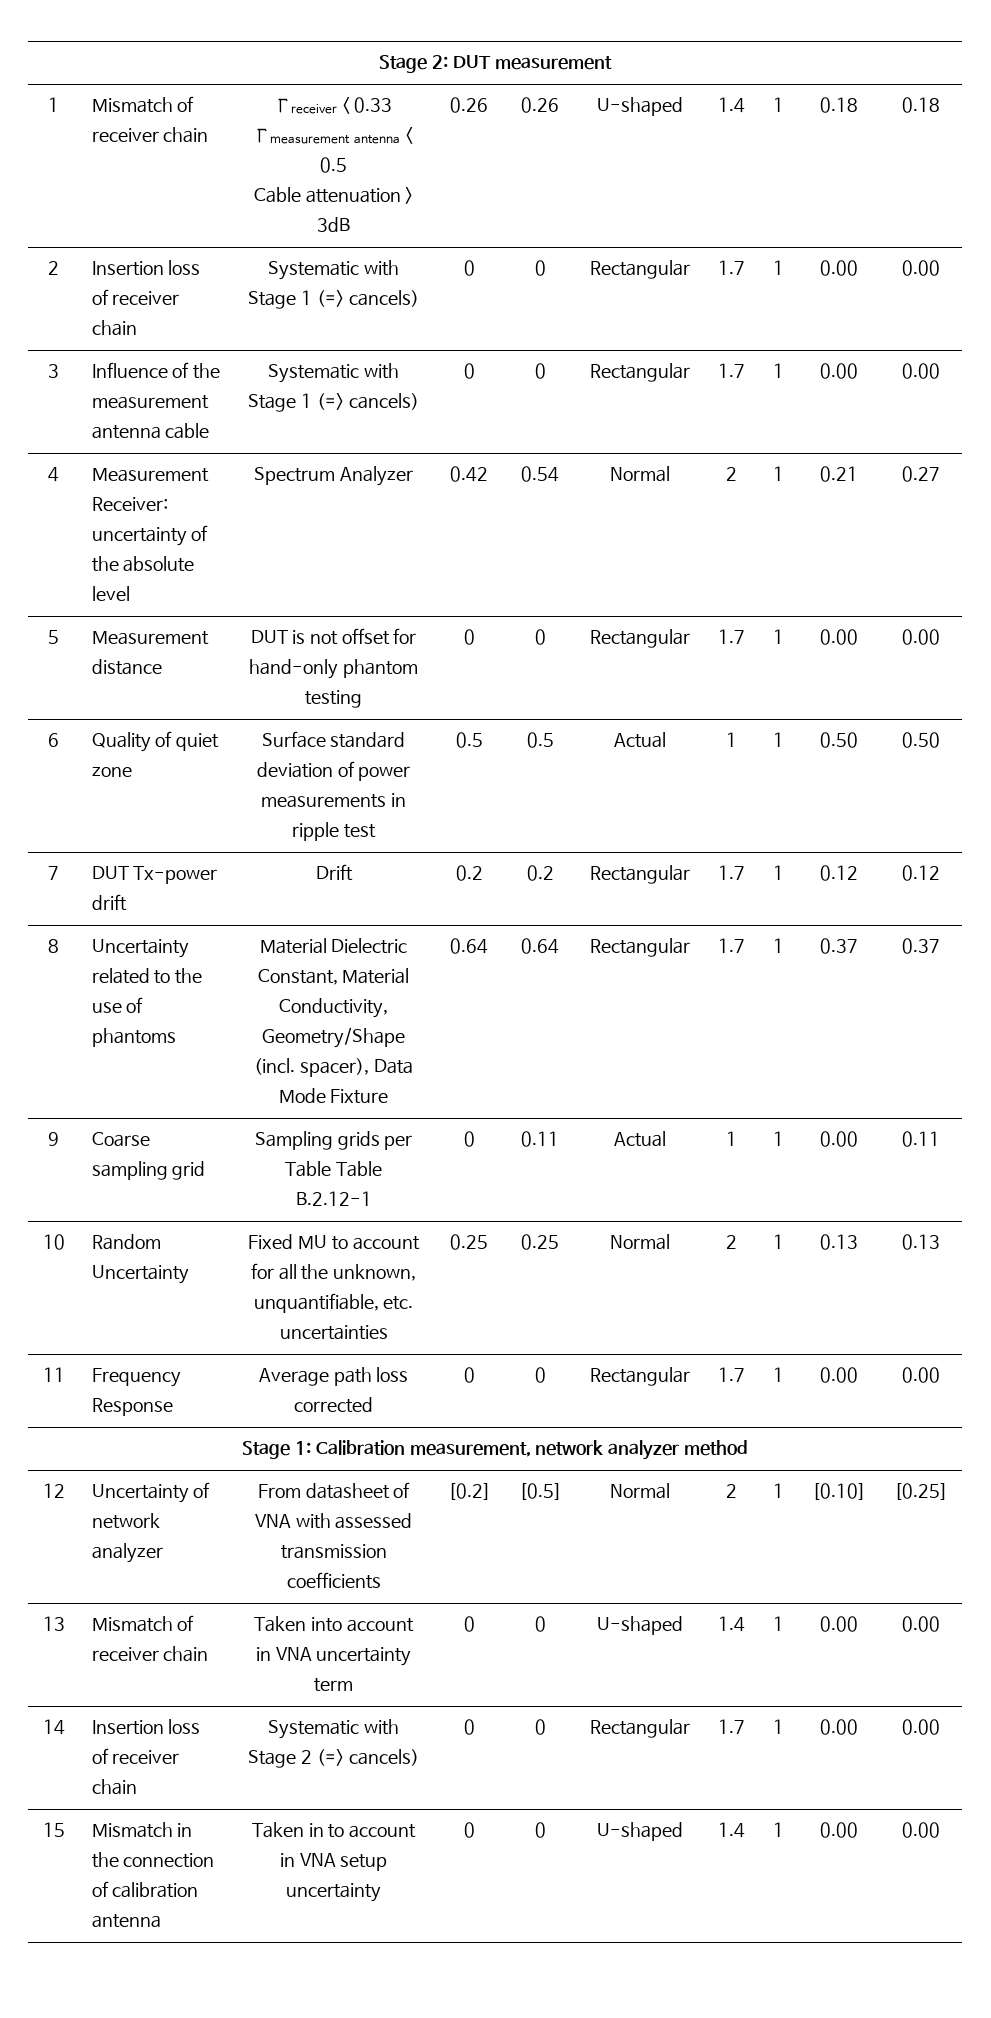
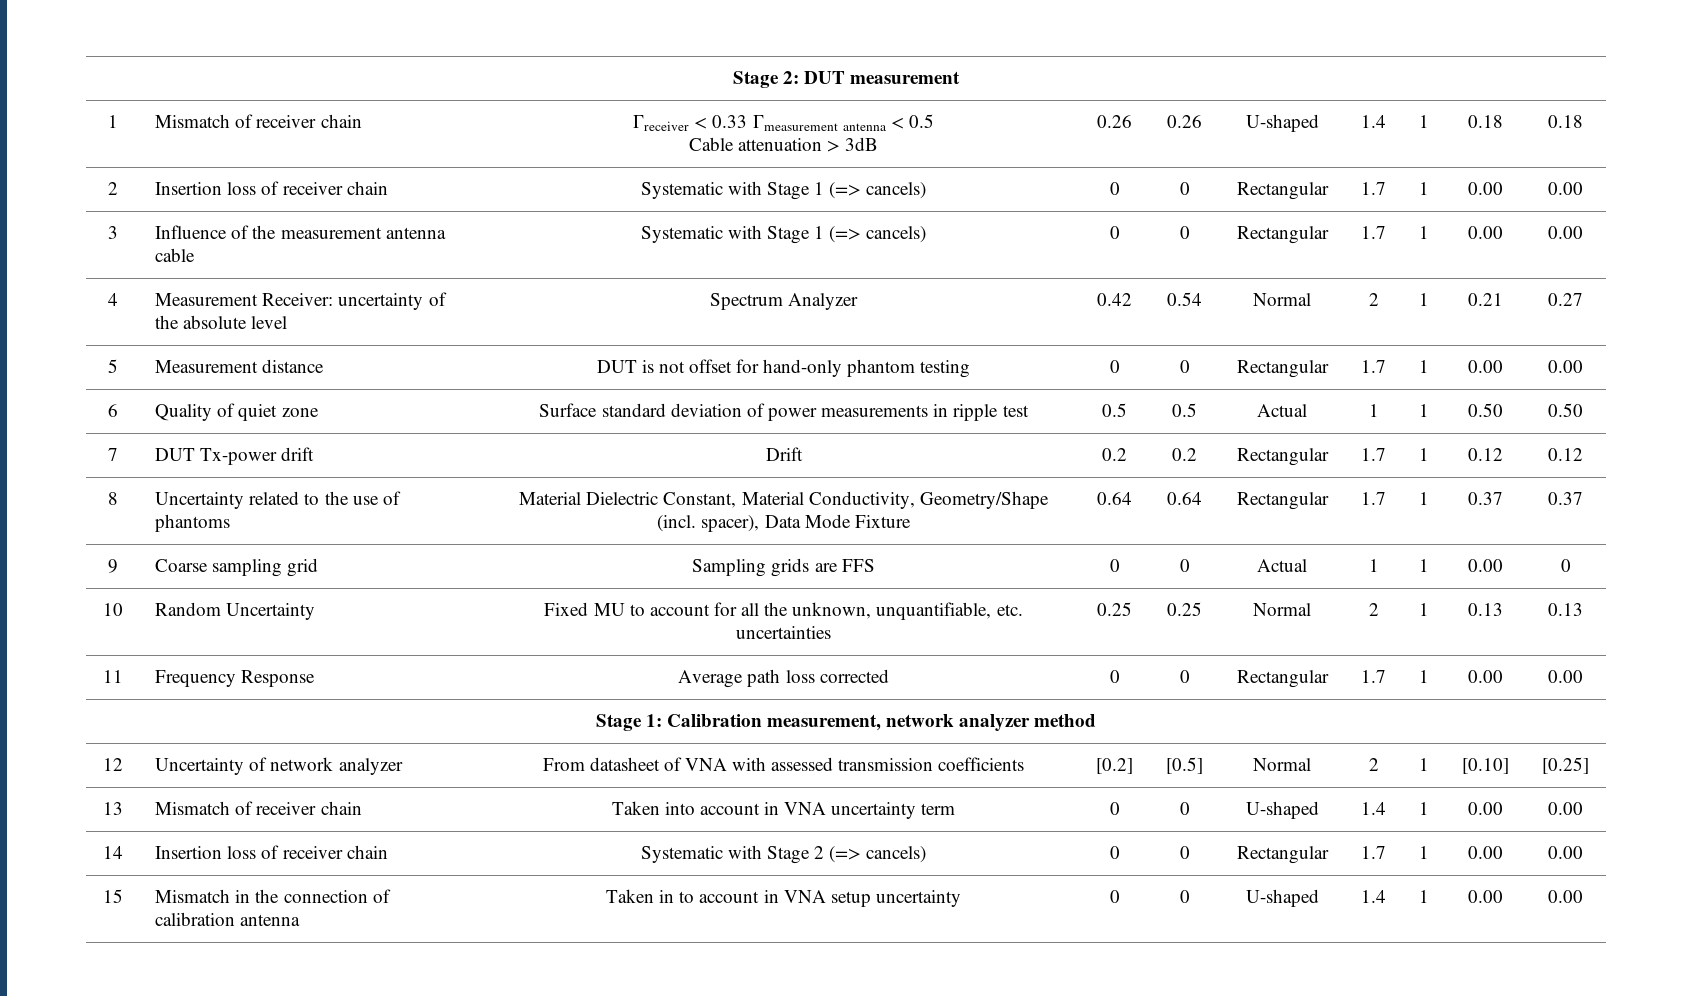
[384,1135,413,1150] [285,1161,382,1177] [295,1191,372,1206] [463,1131,475,1147] [521,1131,559,1147] per Table Table B.2.12-1 | 0 | 0.11 -> [814,559,875,572] [1109,559,1120,572] [1179,559,1190,572] are FFS | 0 | 0
[901,1131,940,1147] 0.11 -> [1560,559,1571,572] 0

